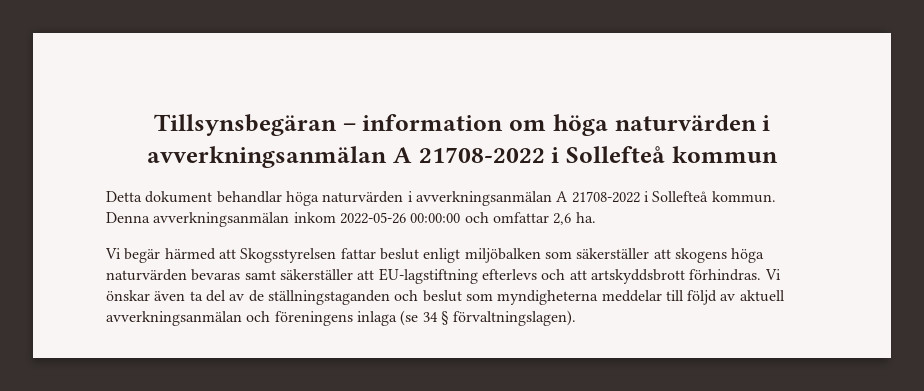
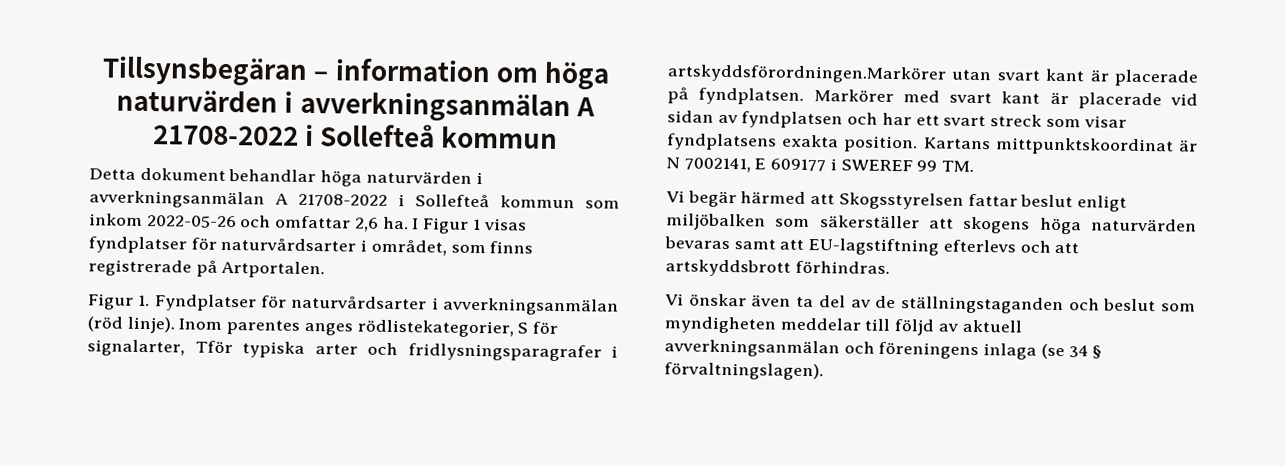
[711,191,776,203] [106,212,290,227] kommun. Denna avverkningsanmälan -> [500,195,620,209] kommun som
[410,213,461,223] 00:00:00 -> (237, 222) none
(596, 217) none -> [412,217,527,234] [88,236,534,256] [88,259,326,279] [88,293,619,316] [87,316,559,338] [87,339,618,362] [667,64,1198,87] [667,87,1198,110] [667,110,1127,129] [667,133,1198,156] [666,157,975,173] I Figur 1 visas fyndplatser för naturvårdsarter i området, som finns registrerade på Artportalen. // Figur 1. Fyndplatser för naturvårdsarter i avverkningsanmälan (röd linje). Inom parentes anges rödlistekategorier, S för signalarter, Tför typiska arter och fridlysningsparagrafer i artskyddsförordningen.Markörer utan svart kant är placerade på fyndplatsen. Markörer med svart kant är placerade vid sidan av fyndplatsen och har ett svart streck som visar fyndplatsens exakta position. Kartans mittpunktskoordinat är N 7002141, E 609177 i SWEREF 99 TM.
[279,269,353,280] säkerställer -> (776, 244) none
(762, 275) none -> (890, 267) //
[497,290,599,305] myndigheterna -> [664,316,776,334] myndigheten

